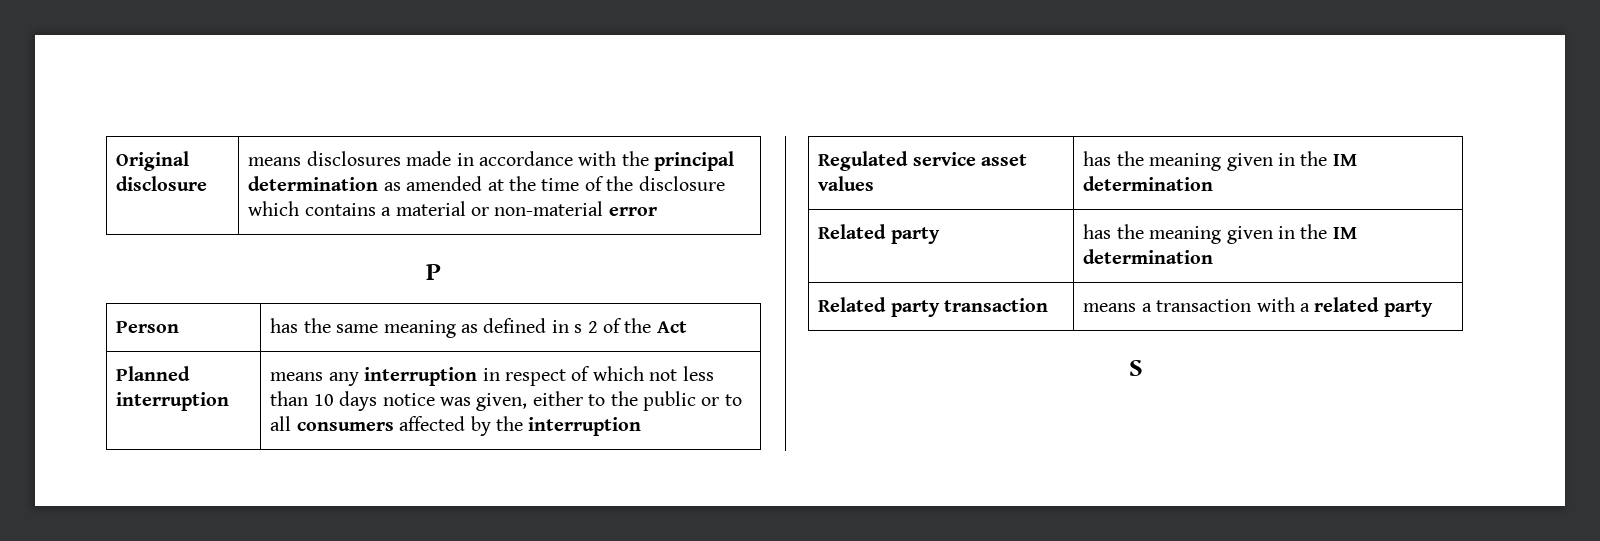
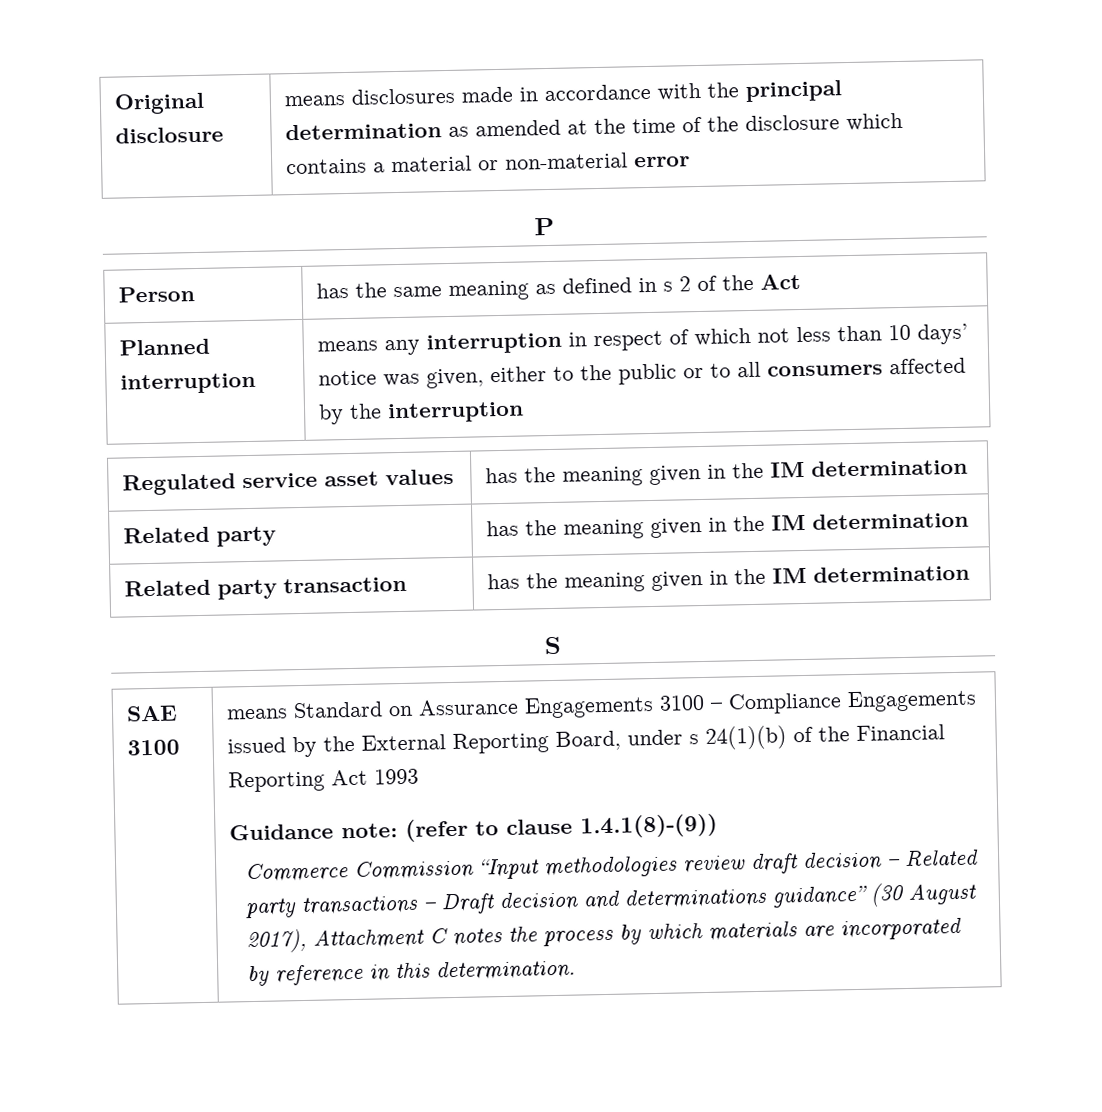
[339,391,378,411] days -> [916,323,968,345] days’
[1083,297,1433,317] [1128,360,1143,376] means a transaction with a related party // S -> [486,564,970,593] [544,636,561,655] [125,705,178,722] [126,739,180,756] [225,689,977,720] [226,724,945,758] [227,768,419,793] [228,813,718,842] [244,849,979,883] [244,882,977,919] [245,917,962,954] [246,959,576,987] has the meaning given in the IM determination // S // SAE 3100 | means Standard on Assurance Engagements 3100 – Compliance Engagements issued by the External Reporting Board, under s 24(1)(b) of the Financial Reporting Act 1993 // Guidance note: (refer to clause 1.4.1(8)-(9)) // Commerce Commission “Input methodologies review draft decision – Related party transactions – Draft decision and determinations guidance” (30 August 2017), Attachment C notes the process by which materials are incorporated by reference in this determination.

